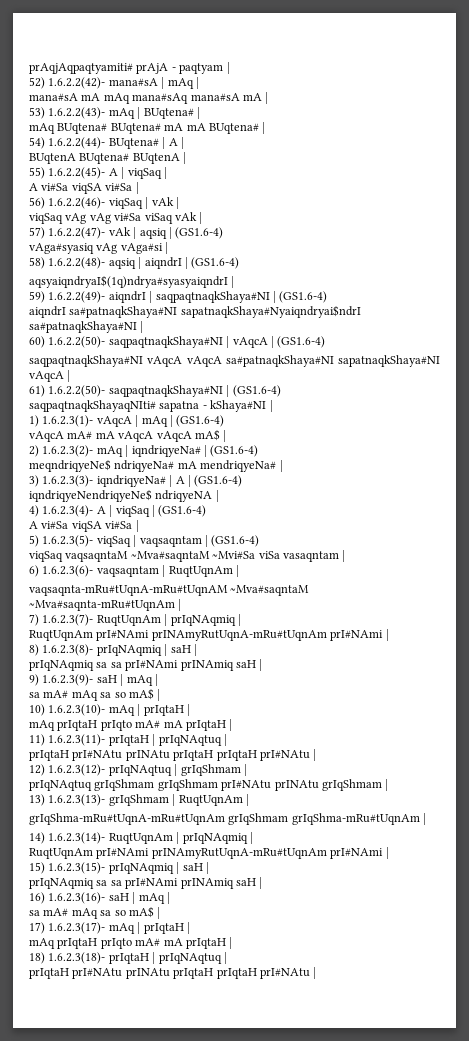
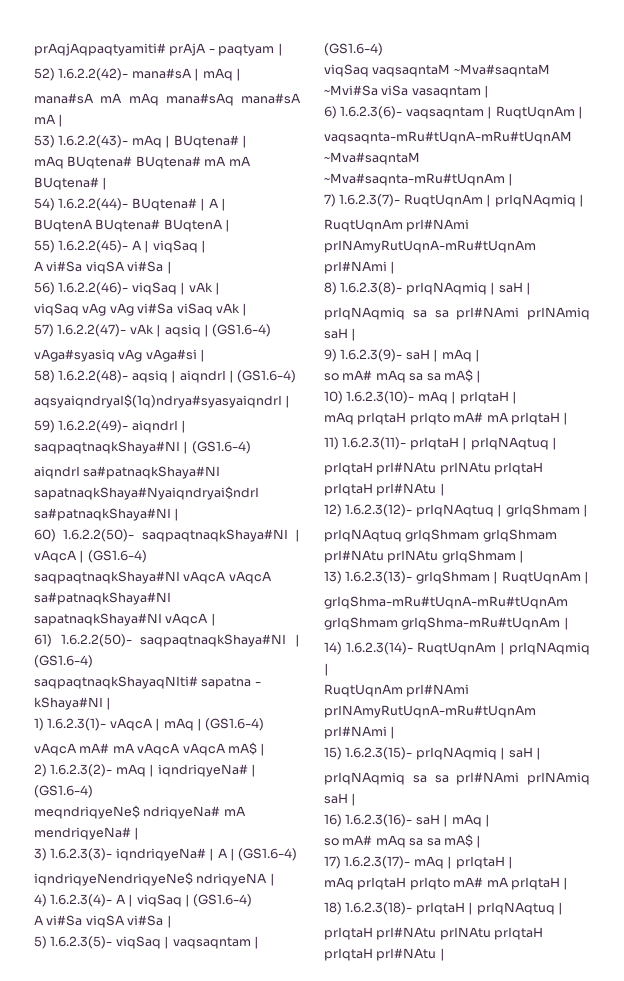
[29,690,126,701] sa mA# mAq sa so -> [324,370,441,383] so mA# mAq sa sa
[29,908,126,919] sa mA# mAq sa so -> [324,835,441,848] so mA# mAq sa sa

